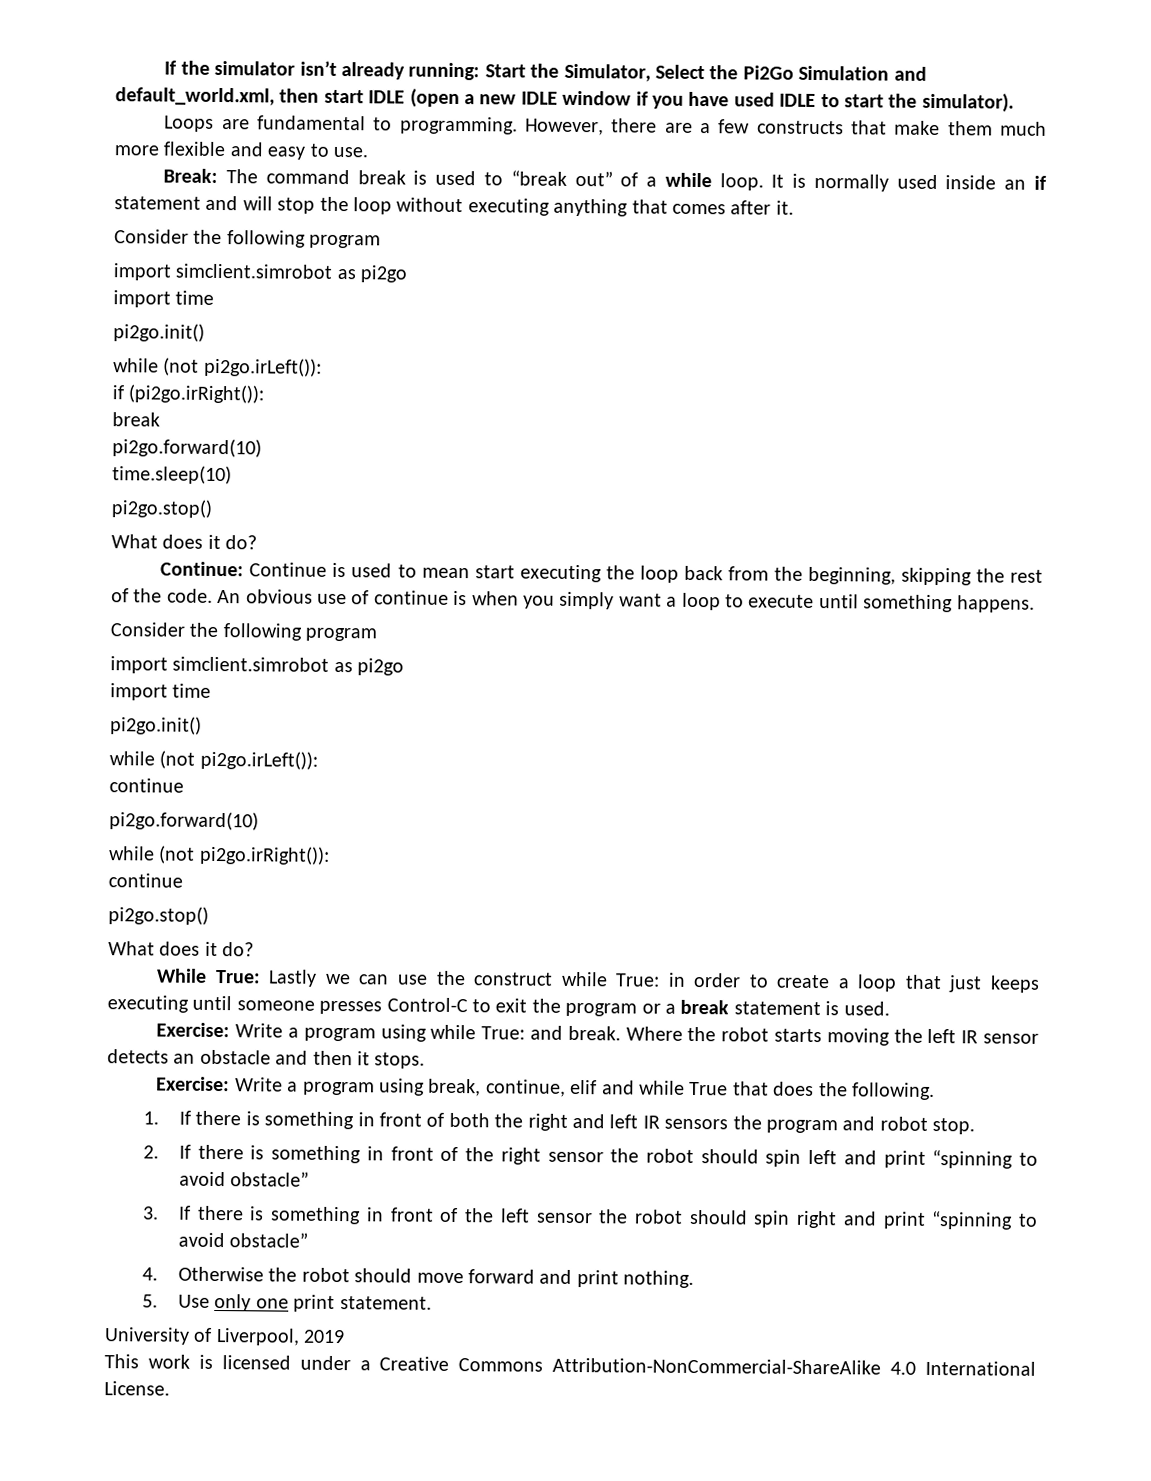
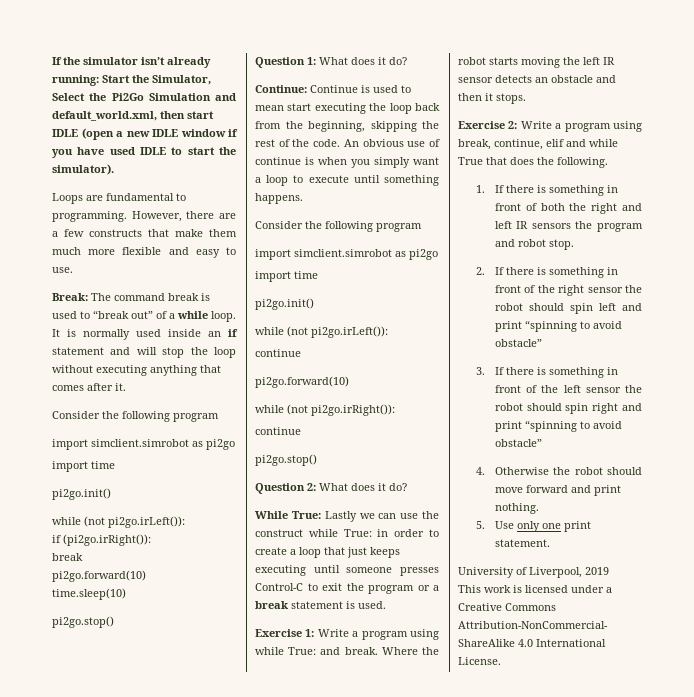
(213, 508) none -> [255,57,316,68] Question 1:
(209, 915) none -> [255,483,316,494] Question 2:
[156,1022,231,1038] Exercise: -> [255,629,315,637] Exercise 1:
[156,1076,231,1092] Exercise: -> [458,121,518,129] Exercise 2:

